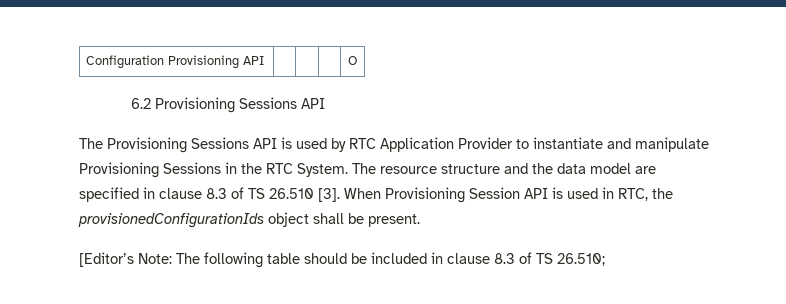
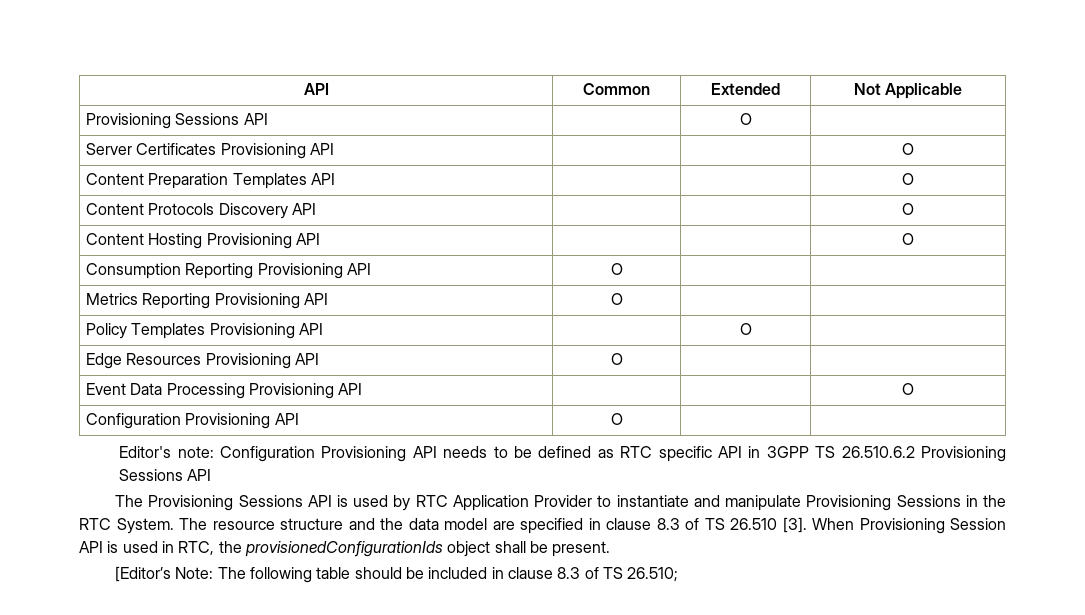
[86,55,265,69] [348,56,357,65] [130,98,151,109] Configuration Provisioning API | | | | O // 6.2 -> [303,83,329,95] [583,83,650,95] [711,83,780,95] [853,83,963,99] [85,113,268,129] [739,113,752,125] [85,143,334,159] [902,143,914,155] [85,173,335,189] [902,173,914,185] [85,203,316,219] [902,203,914,215] [85,233,320,249] [902,233,914,245] [85,263,371,279] [610,263,623,275] [85,293,328,309] [610,293,623,305] [85,323,323,339] [739,323,752,335] [85,353,319,369] [610,353,623,365] [85,383,363,399] [902,383,914,395] [85,413,299,429] [610,413,623,425] [119,446,915,462] API | Common | Extended | Not Applicable // Provisioning Sessions API | | O | // Server Certificates Provisioning API | | | O // Content Preparation Templates API | | | O // Content Protocols Discovery API | | | O // Content Hosting Provisioning API | | | O // Consumption Reporting Provisioning API | O | | // Metrics Reporting Provisioning API | O | | // Policy Templates Provisioning API | | O | // Edge Resources Provisioning API | O | | // Event Data Processing Provisioning API | | | O // Configuration Provisioning API | O | | // Editor's note: Configuration Provisioning API needs to be defined as RTC specific API in 3GPP TS 26.510.6.2

